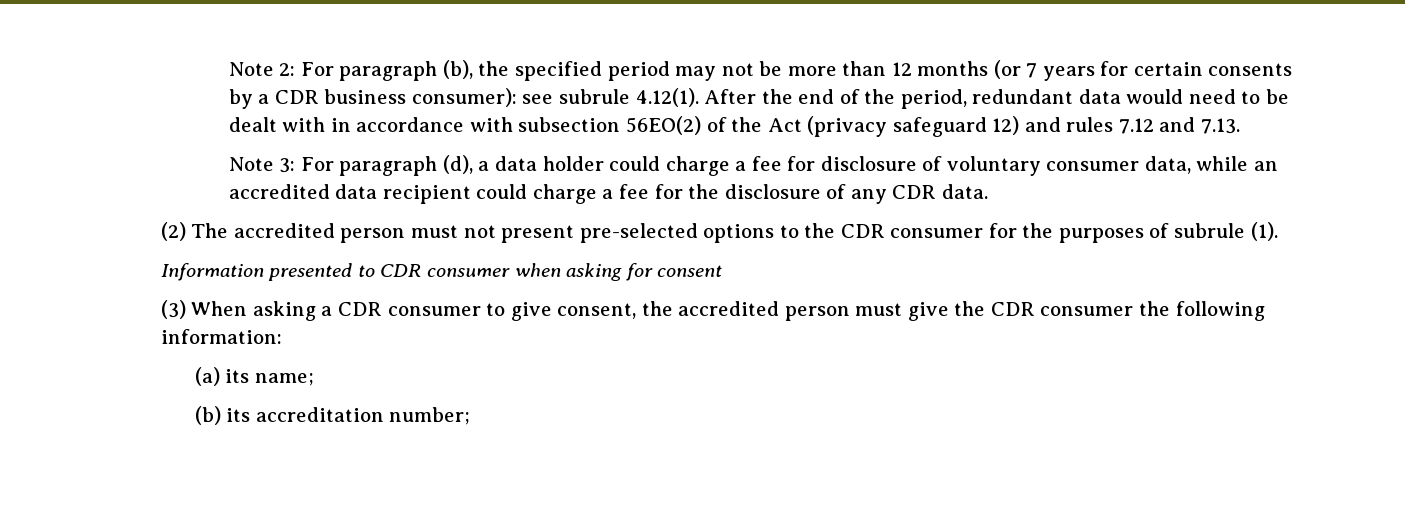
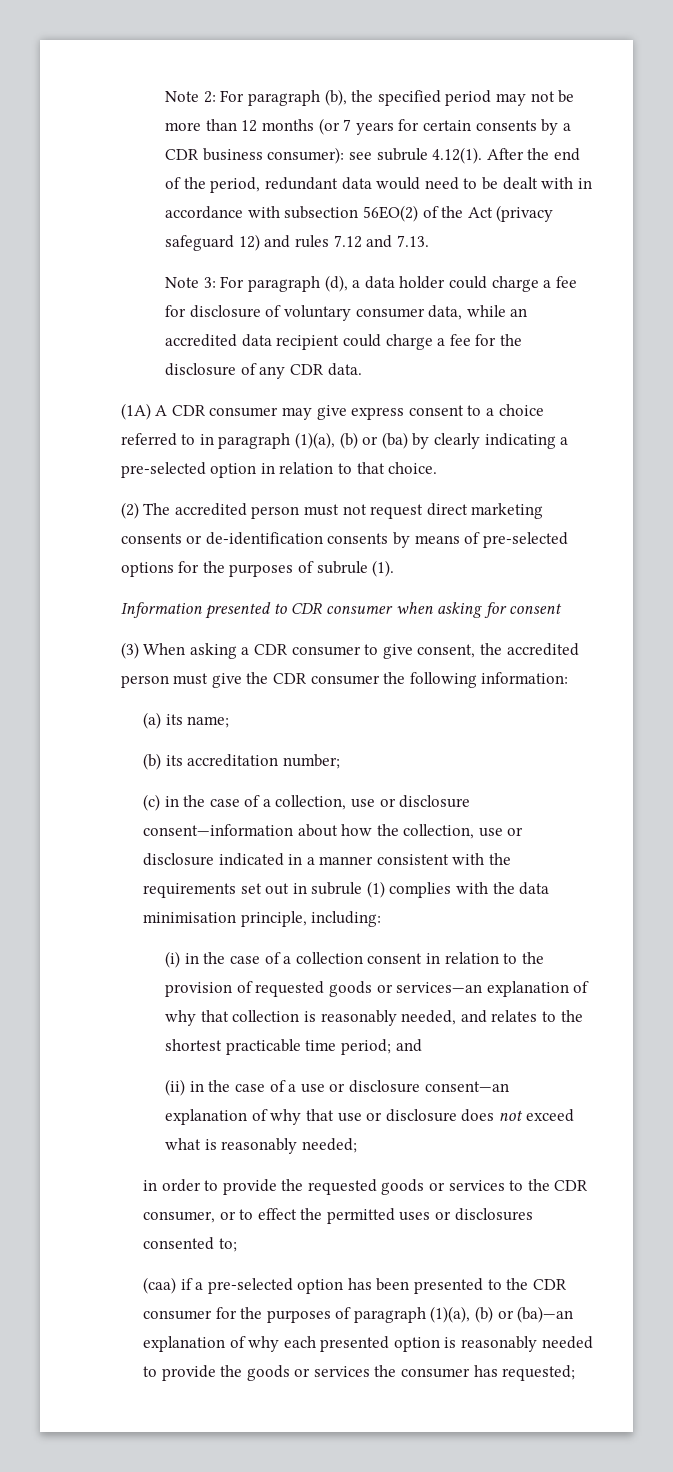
(988, 191) none -> [120,403,544,420] [120,432,569,449] [120,462,438,478] // (1A) A CDR consumer may give express consent to a choice referred to in paragraph (1)(a), (b) or (ba) by clearly indicating a pre-selected option in relation to that choice.
[501,223,984,243] present pre-selected options to the CDR consumer -> [370,503,544,519] [120,532,568,548] [120,562,174,577] request direct marketing consents or de-identification consents by means of pre-selected options
(471, 416) none -> [142,794,471,811] [142,824,524,839] [142,853,512,866] [142,881,550,898] [142,911,382,927] [165,951,544,968] [165,981,590,997] [165,1010,583,1026] [165,1039,422,1055] [165,1079,509,1096] [165,1109,574,1125] [165,1138,358,1154] [142,1179,589,1195] [142,1208,533,1224] [142,1237,237,1252] [142,1277,567,1294] [142,1306,574,1323] [142,1336,593,1352] [142,1365,576,1381] // (c) in the case of a collection, use or disclosure consent—information about how the collection, use or disclosure indicated in a manner consistent with the requirements set out in subrule (1) complies with the data minimisation principle, including: // (i) in the case of a collection consent in relation to the provision of requested goods or services—an explanation of why that collection is reasonably needed, and relates to the shortest practicable time period; and // (ii) in the case of a use or disclosure consent—an explanation of why that use or disclosure does not exceed what is reasonably needed; // in order to provide the requested goods or services to the CDR consumer, or to effect the permitted uses or disclosures consented to; // (caa) if a pre-selected option has been presented to the CDR consumer for the purposes of paragraph (1)(a), (b) or (ba)—an explanation of why each presented option is reasonably needed to provide the goods or services the consumer has requested;

